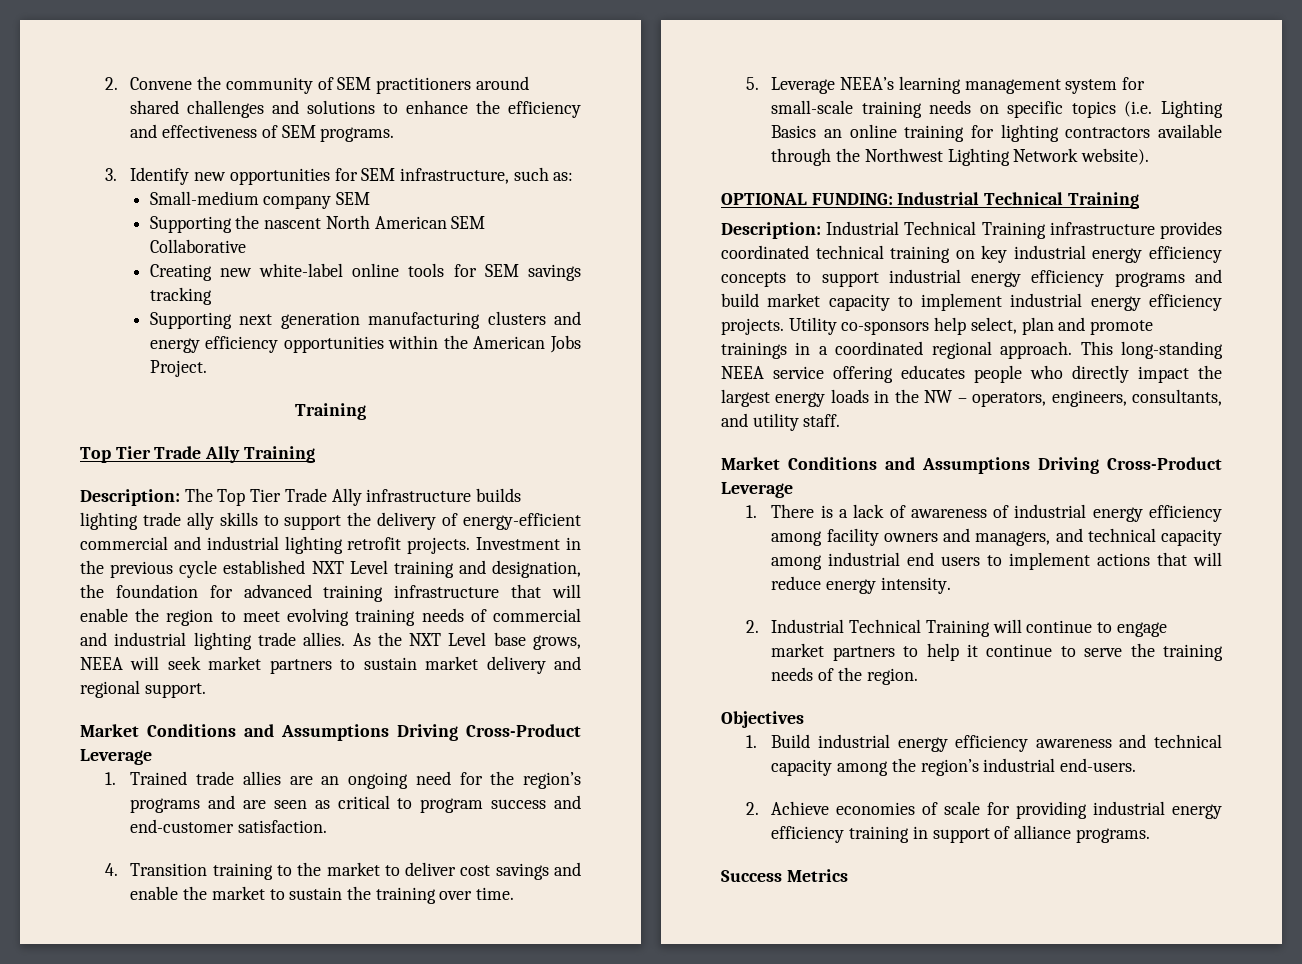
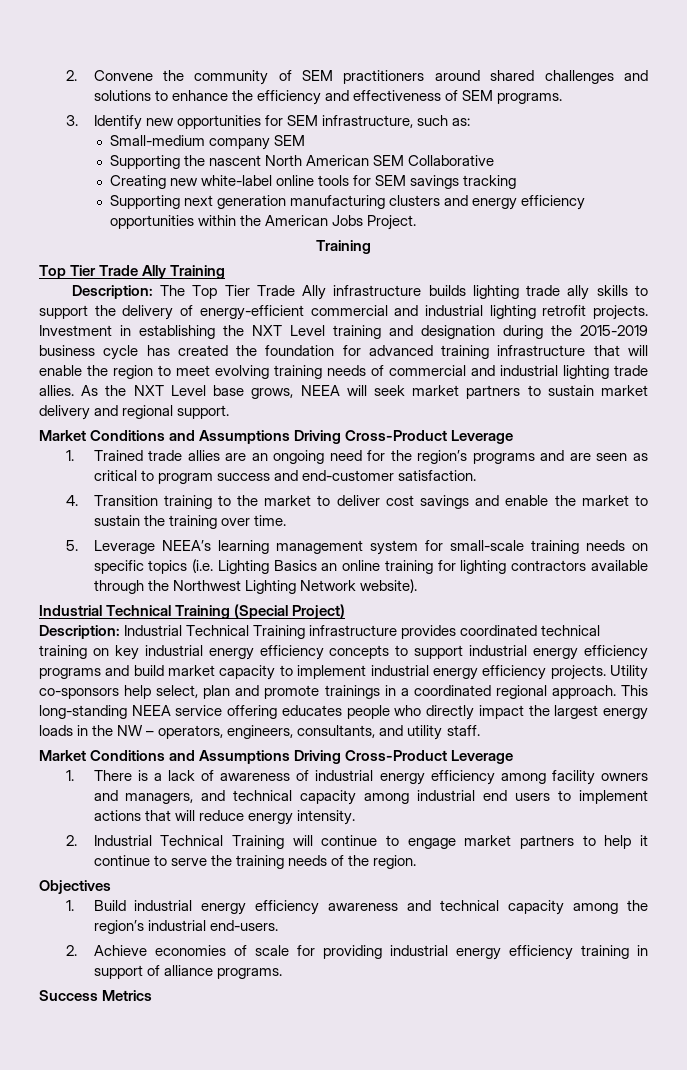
[80,560,581,578] the previous cycle established NXT Level training and designation, -> [139,325,648,339] [39,345,228,360] establishing the NXT Level training and designation during the 2015-2019 business cycle has created
[721,192,1139,209] OPTIONAL FUNDING: Industrial Technical Training -> [39,604,346,619] Industrial Technical Training (Special Project)

